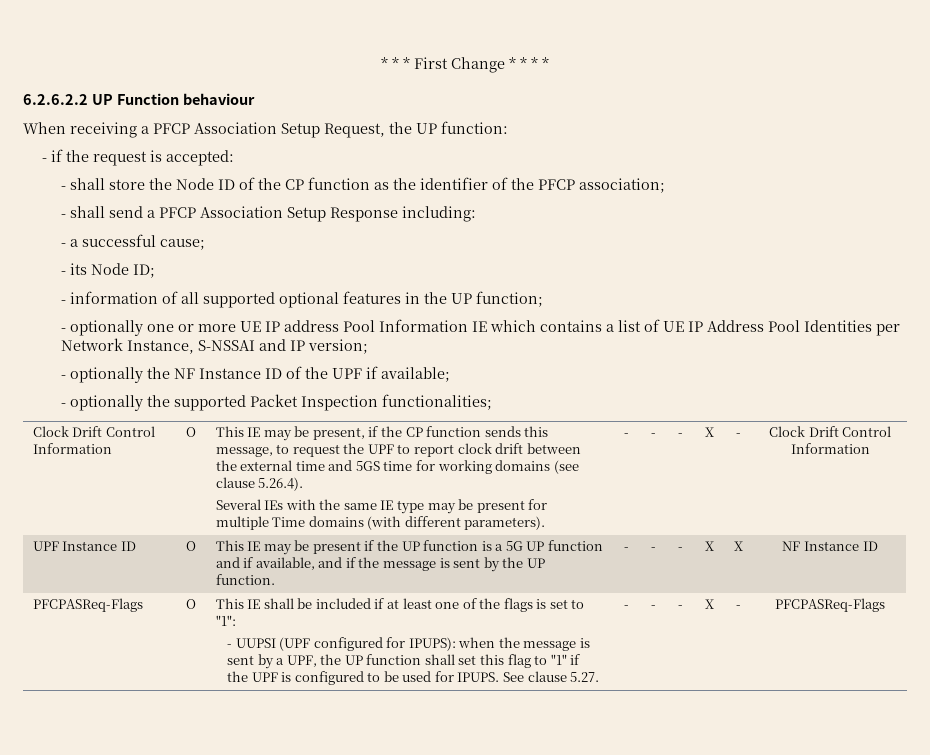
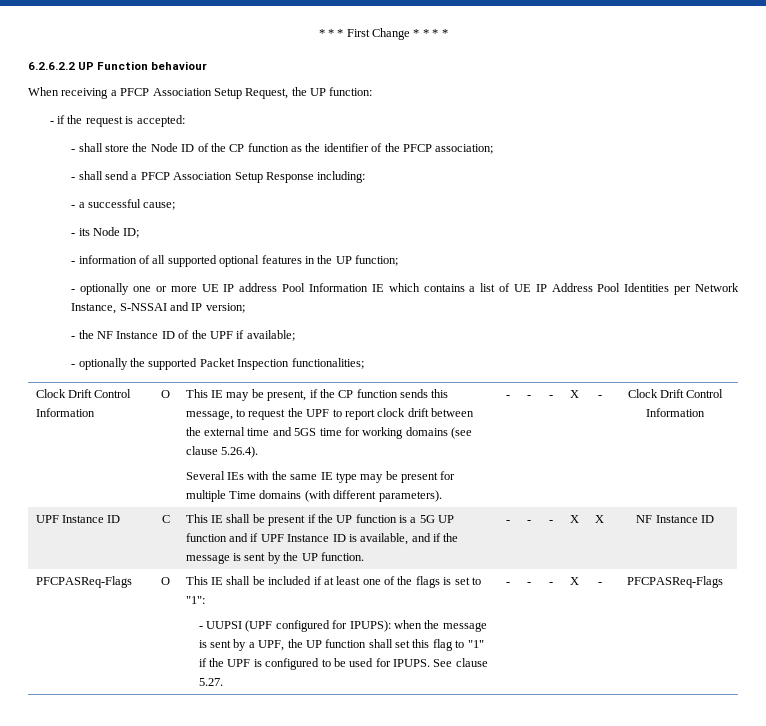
[70,367,144,383] optionally -> (76, 337) none
[186,541,196,551] [215,540,292,555] O | This IE may -> [161,515,170,523] [185,514,251,523] C | This IE shall
(254, 562) none -> [260,534,357,542] UPF Instance ID is

